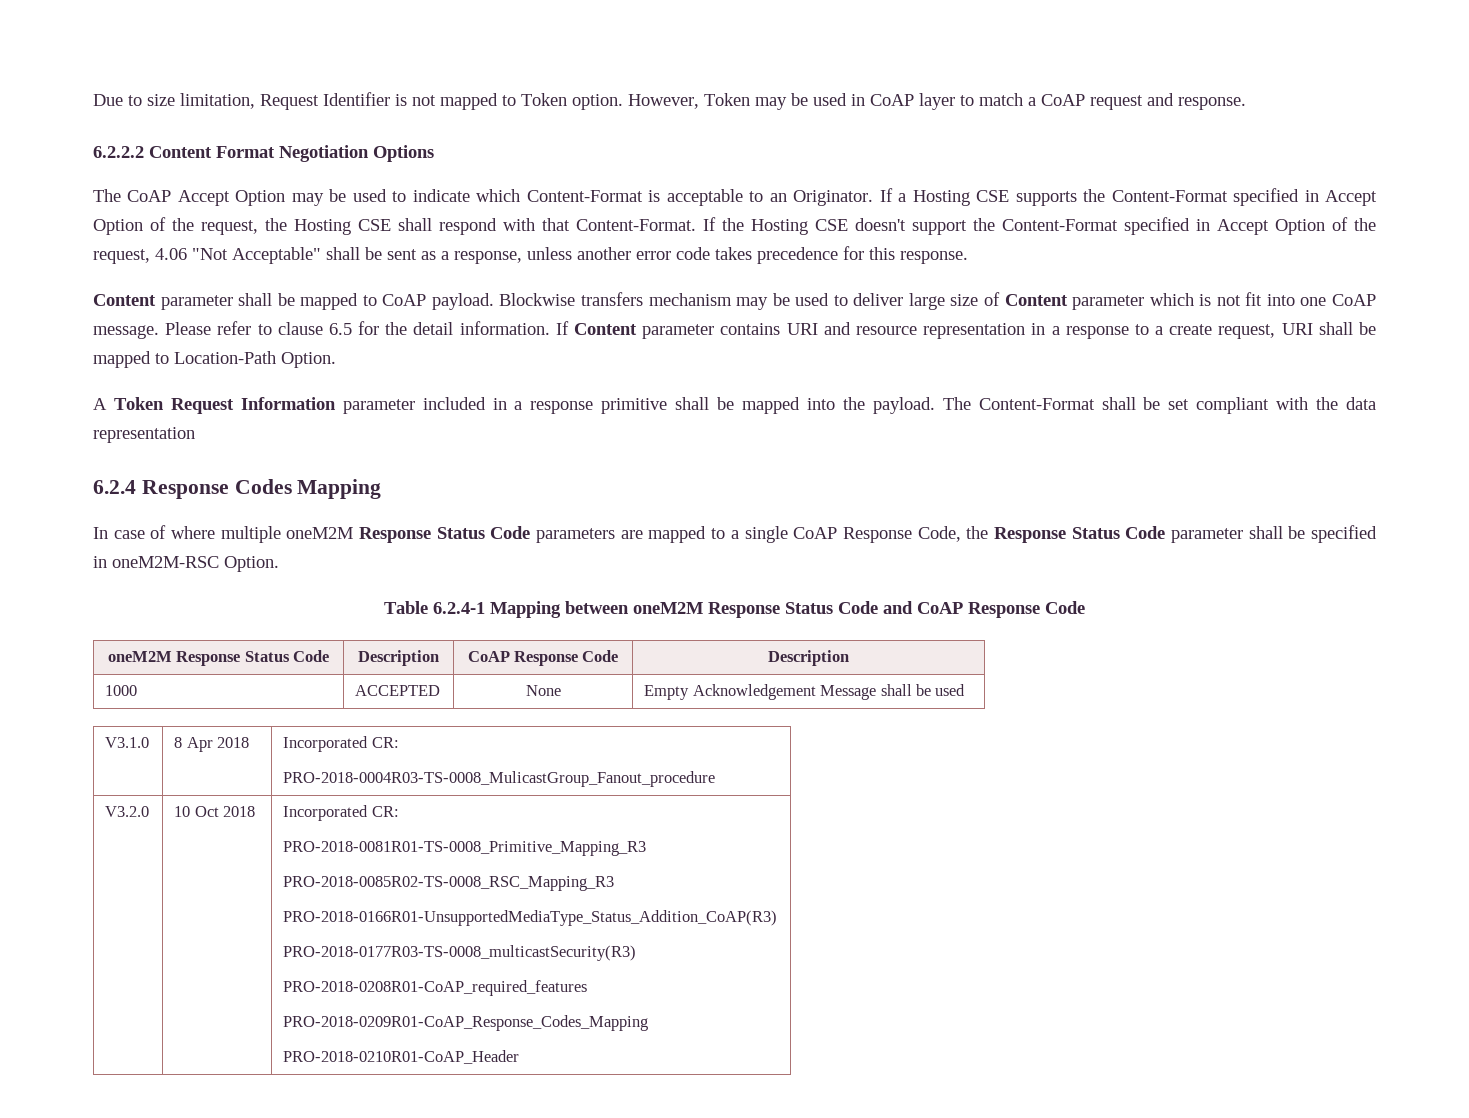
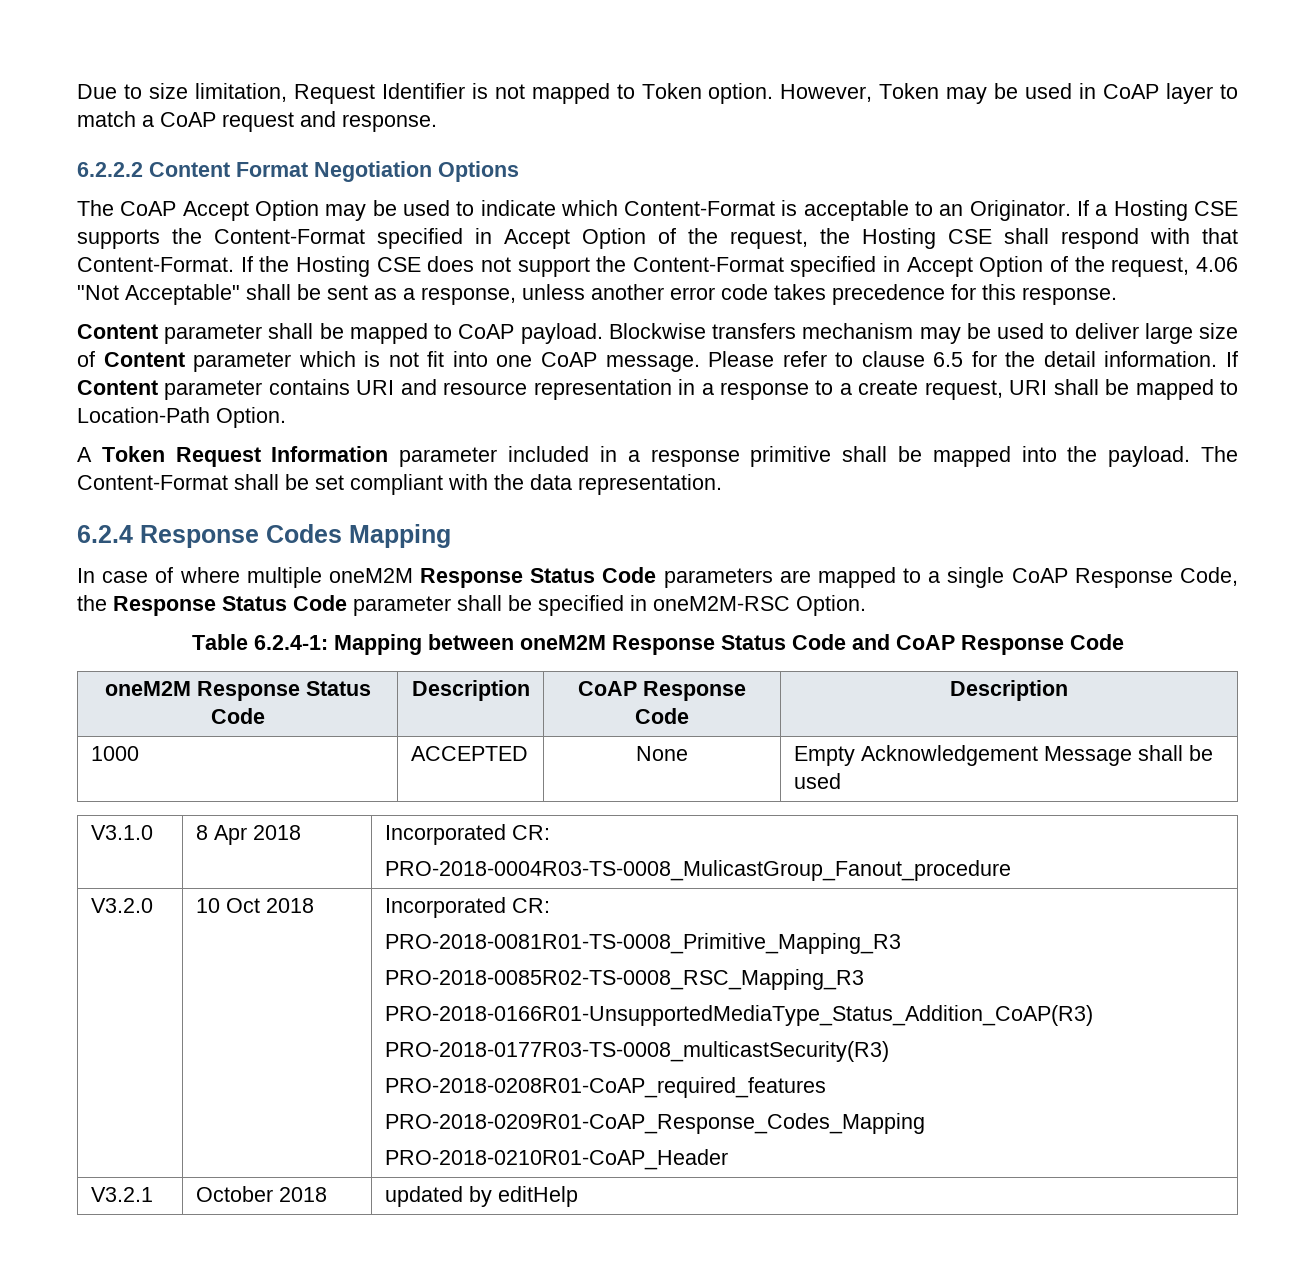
[855,218,906,231] doesn't -> [427,256,511,272] does not
[93,427,195,443] representation -> [578,474,722,495] representation.
[433,602,485,614] 6.2.4-1 -> [253,635,328,650] 6.2.4-1:
(520, 1057) none -> [90,1187,153,1202] [195,1186,327,1202] [384,1186,578,1207] // V3.2.1 | October 2018 | updated by editHelp

